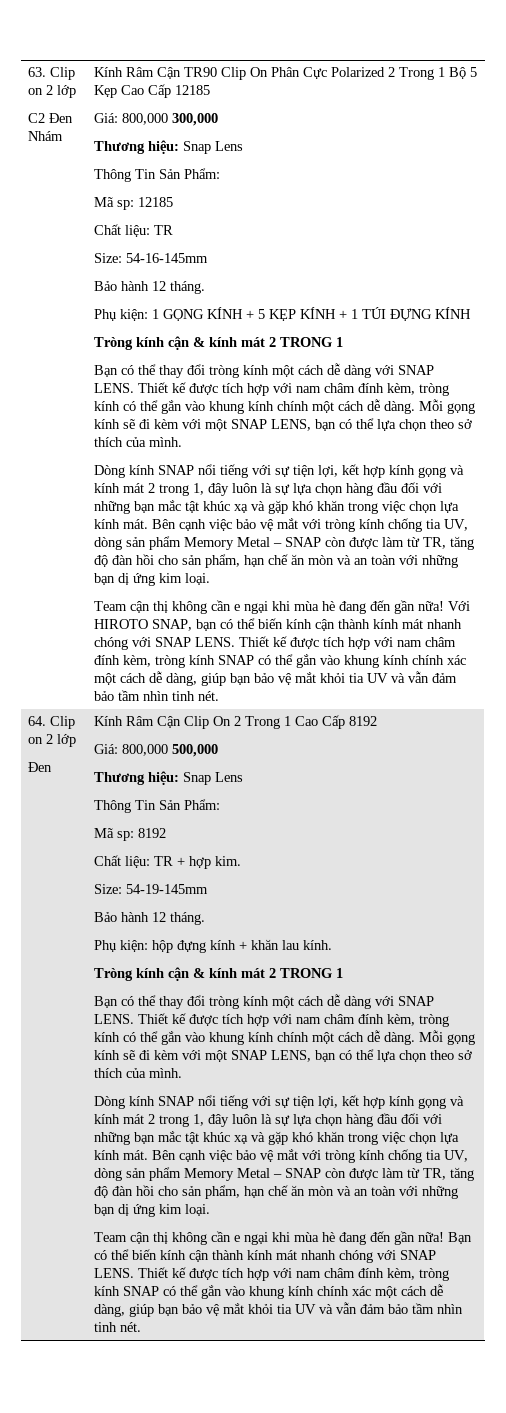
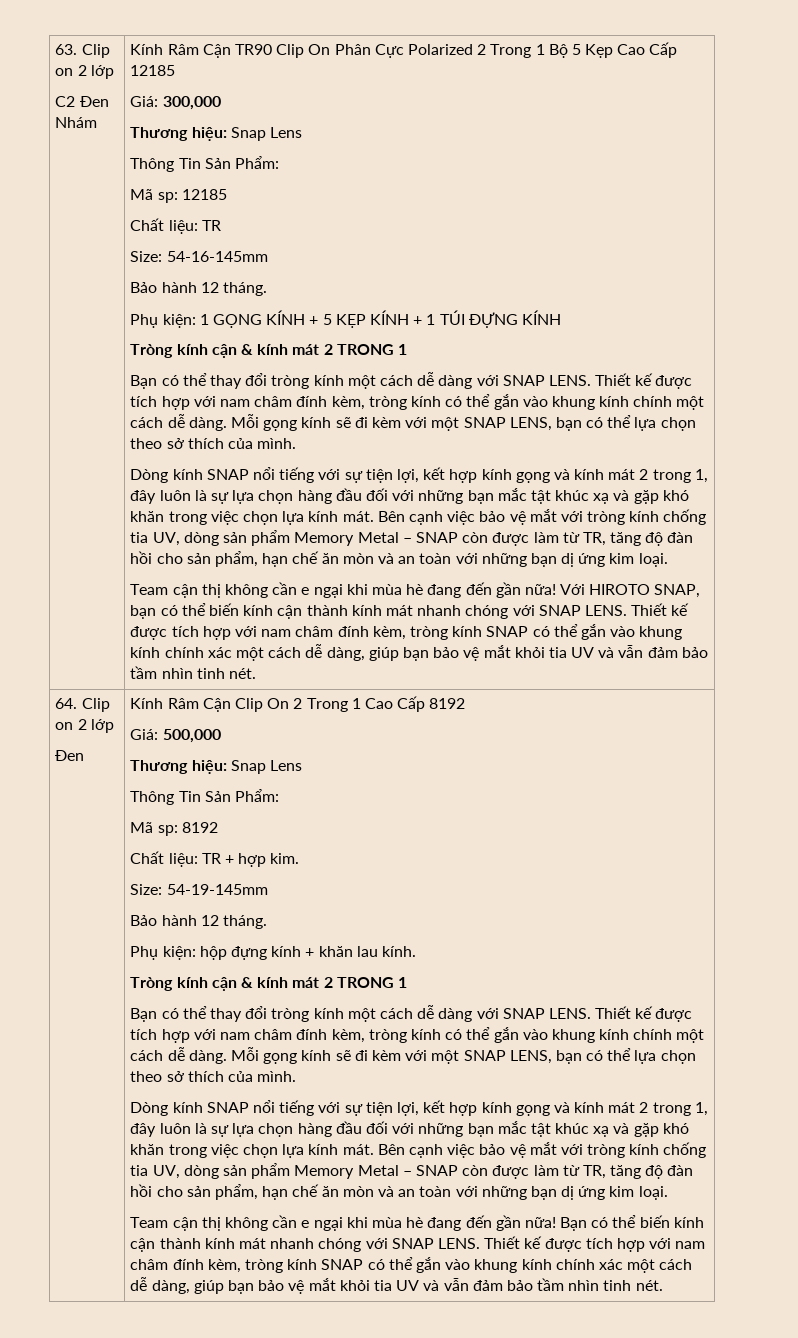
[122,113,169,125] 800,000 -> (159, 101) none
[122,744,169,756] 800,000 -> (159, 734) none

